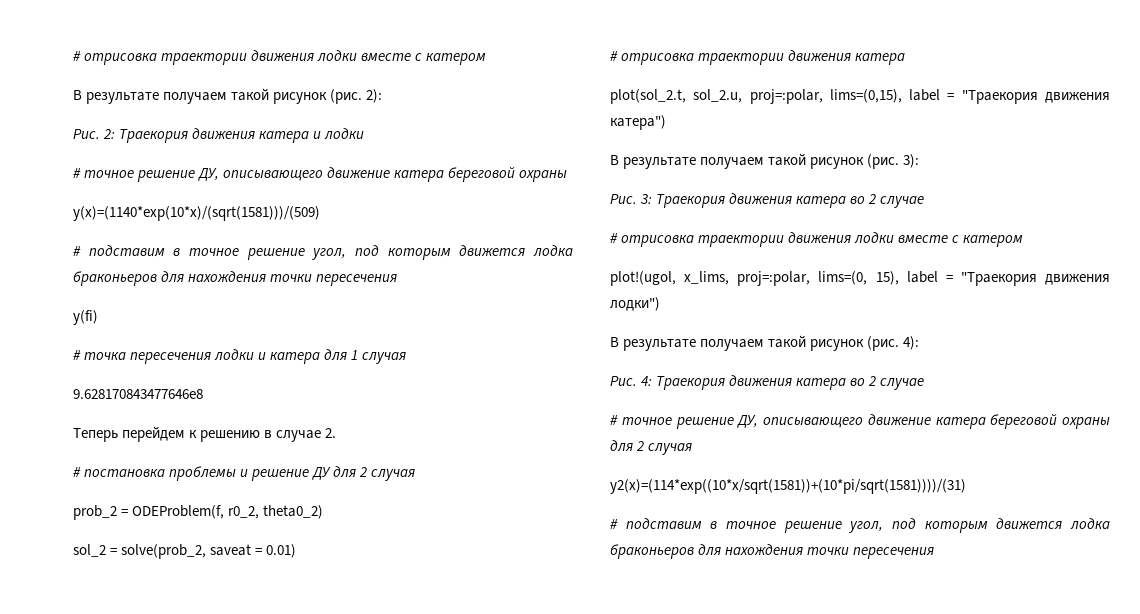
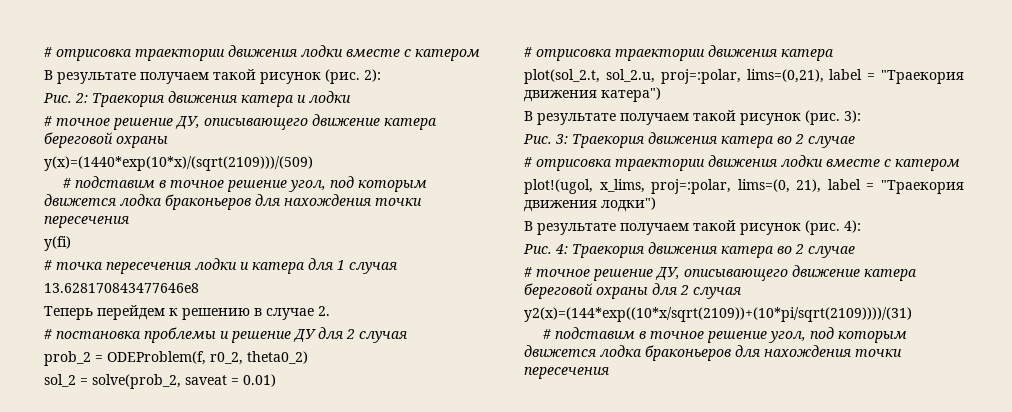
[73,206,320,221] y(x)=(1140*exp(10*x)/(sqrt(1581)))/(509) -> [44,156,313,171] y(x)=(1440*exp(10*x)/(sqrt(2109)))/(509)
[73,389,203,399] 9.628170843477646e8 -> [44,283,199,293] 13.628170843477646e8
[829,89,902,103] lims=(0,15), -> [746,69,824,83] lims=(0,21),
[875,271,899,285] 15), -> [796,179,822,193] 21),
[610,479,966,494] y2(x)=(114*exp((10*x/sqrt(1581))+(10*pi/sqrt(1581))))/(31) -> [524,307,912,322] y2(x)=(144*exp((10*x/sqrt(2109))+(10*pi/sqrt(2109))))/(31)

